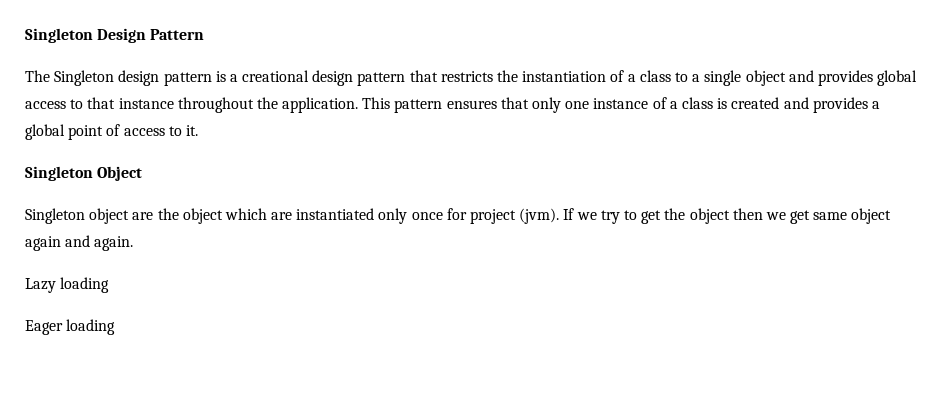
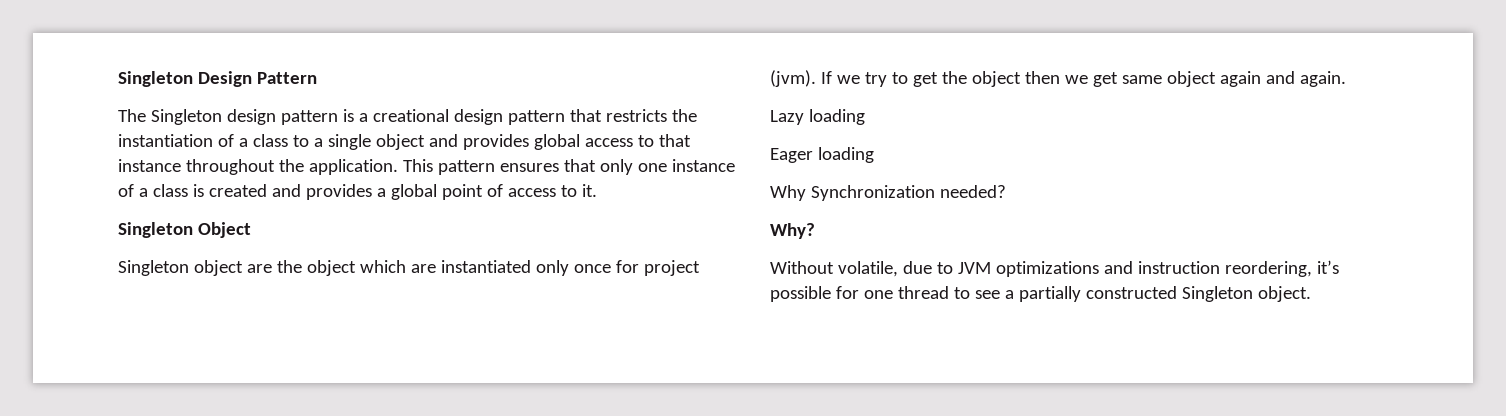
(116, 327) none -> [770,185,1006,201] [770,223,815,239] [770,260,1339,277] [770,286,1311,302] // Why Synchronization needed? // Why? // Without volatile, due to JVM optimizations and instruction reordering, it’s possible for one thread to see a partially constructed Singleton object.

